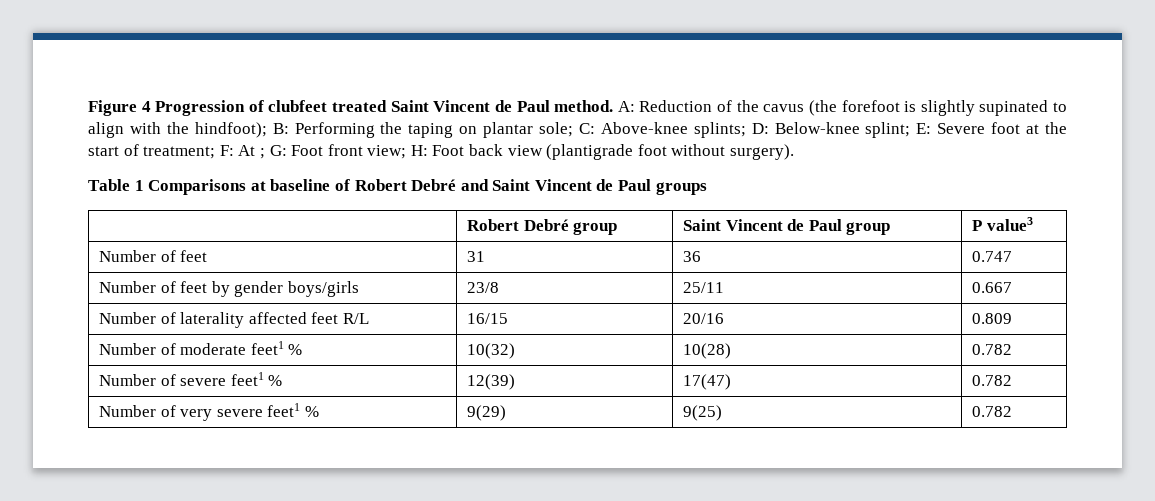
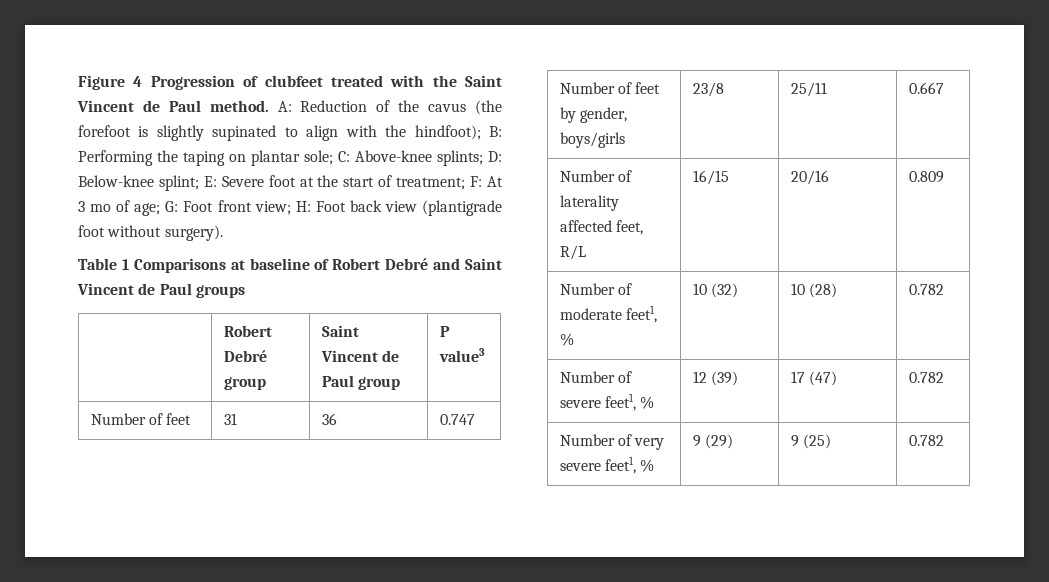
(388, 106) none -> [390,75,457,87] with the
[259,148,265,159] ; -> [78,200,161,216] 3 mo of age;
[234,281,284,297] gender -> [580,107,628,123] gender,
[311,312,339,324] feet -> [616,220,644,235] feet,
[250,341,303,355] [466,343,515,359] [682,343,731,359] feet1 % | 10(32) | 10(28) -> [626,305,658,323] [559,333,574,346] [692,283,739,298] [790,283,838,298] feet1, % | 10 (32) | 10 (28)
[230,372,283,386] [466,374,515,390] [682,374,731,390] feet1 % | 12(39) | 17(47) -> [605,393,655,411] [692,371,739,386] [790,371,838,386] feet1, % | 12 (39) | 17 (47)
[267,403,319,417] [466,405,506,421] [682,405,722,421] feet1 % | 9(29) | 9(25) -> [605,456,655,474] [692,434,734,449] [790,434,832,449] feet1, % | 9 (29) | 9 (25)

